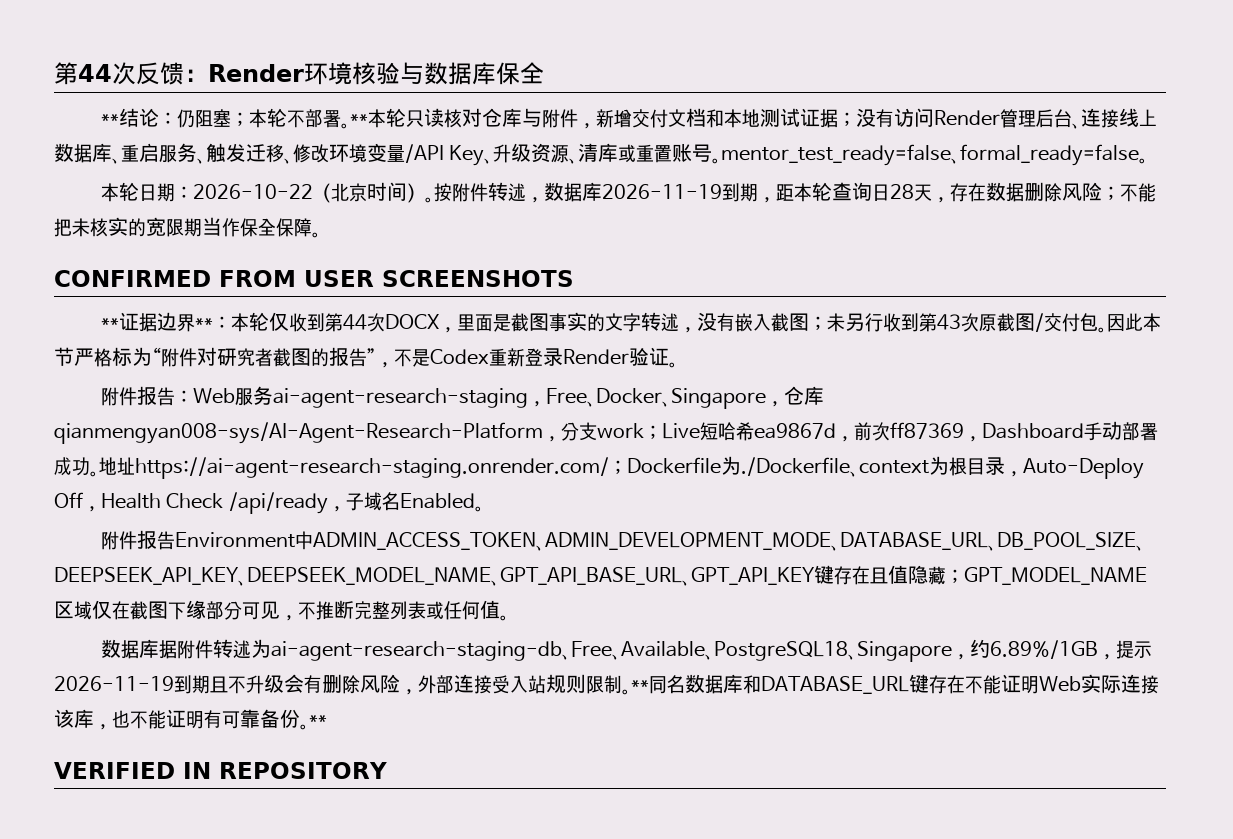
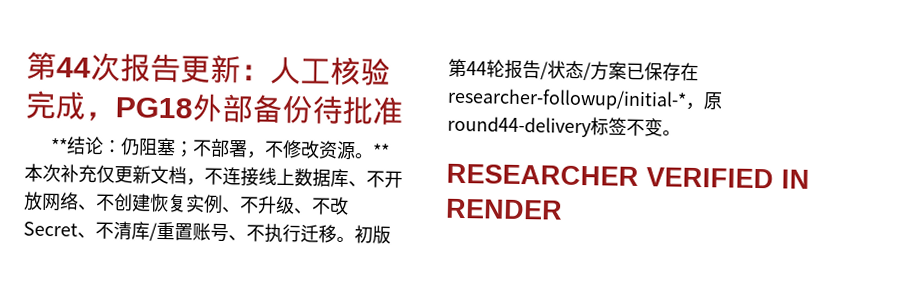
[54,62,544,85] 第44次反馈：Render环境核验与数据库保全 -> [26,51,391,86] [25,90,403,125] 第44次报告更新：人工核验完成，PG18外部备份待批准
[249,108,1158,129] [54,143,1149,166] [101,182,1157,203] [54,217,321,238] [54,270,574,287] [101,312,1162,333] [54,347,678,368] [101,386,825,409] [54,421,1158,444] [54,456,1144,479] [54,492,484,514] [101,530,1146,551] [54,565,1147,586] [54,600,509,621] [101,639,1153,662] [54,674,1159,695] [54,709,327,730] 本轮不部署。**本轮只读核对仓库与附件，新增交付文档和本地测试证据；没有访问Render管理后台、连接线上数据库、重启服务、触发迁移、修改环境变量/API Key、升级资源、清库或重置账号。mentor_test_ready=false、formal_ready=false。 // 本轮日期：2026-10-22（北京时间）。按附件转述，数据库2026-11-19到期，距本轮查询日28天，存在数据删除风险；不能把未核实的宽限期当作保全保障。 // CONFIRMED FROM USER SCREENSHOTS // **证据边界**：本轮仅收到第44次DOCX，里面是截图事实的文字转述，没有嵌入截图；未另行收到第43次原截图/交付包。因此本节严格标为“附件对研究者截图的报告”，不是Codex重新登录Render验证。 // 附件报告：Web服务ai-agent-research-staging，Free、Docker、Singapore，仓库qianmengyan008-sys/AI-Agent-Research-Platform，分支work；Live短哈希ea9867d，前次ff87369，Dashboard手动部署成功。地址https://ai-agent-research-staging.onrender.com/；Dockerfile为./Dockerfile、context为根目录，Auto-Deploy Off，Health Check /api/ready，子域名Enabled。 // 附件报告Environment中ADMIN_ACCESS_TOKEN、ADMIN_DEVELOPMENT_MODE、DATABASE_URL、DB_POOL_SIZE、DEEPSEEK_API_KEY、DEEPSEEK_MODEL_NAME、GPT_API_BASE_URL、GPT_API_KEY键存在且值隐藏；GPT_MODEL_NAME区域仅在截图下缘部分可见，不推断完整列表或任何值。 // 数据库据附件转述为ai-agent-research-staging-db、Free、Available、PostgreSQL18、Singapore，约6.89%/1GB，提示2026-11-19到期且不升级会有删除风险，外部连接受入站规则限制。**同名数据库和DATABASE_URL键存在不能证明Web实际连接该库，也不能证明有可靠备份。** // -> [191,138,390,161] [24,163,403,189] [23,191,349,216] [23,221,391,244] [448,58,699,81] [447,87,723,111] [447,115,681,138] [446,163,639,187] 不部署，不修改资源。**本次补充仅更新文档，不连接线上数据库、不开放网络、不创建恢复实例、不升级、不改Secret、不清库/重置账号、不执行迁移。初版第44轮报告/状态/方案已保存在researcher-followup/initial-*，原round44-delivery标签不变。 // RESEARCHER
[219,762,387,779] REPOSITORY -> [445,198,563,220] RENDER

